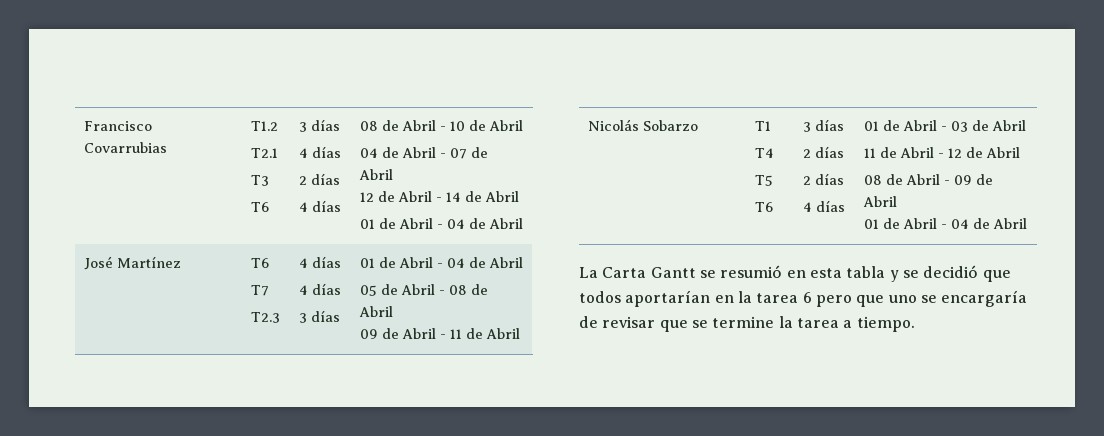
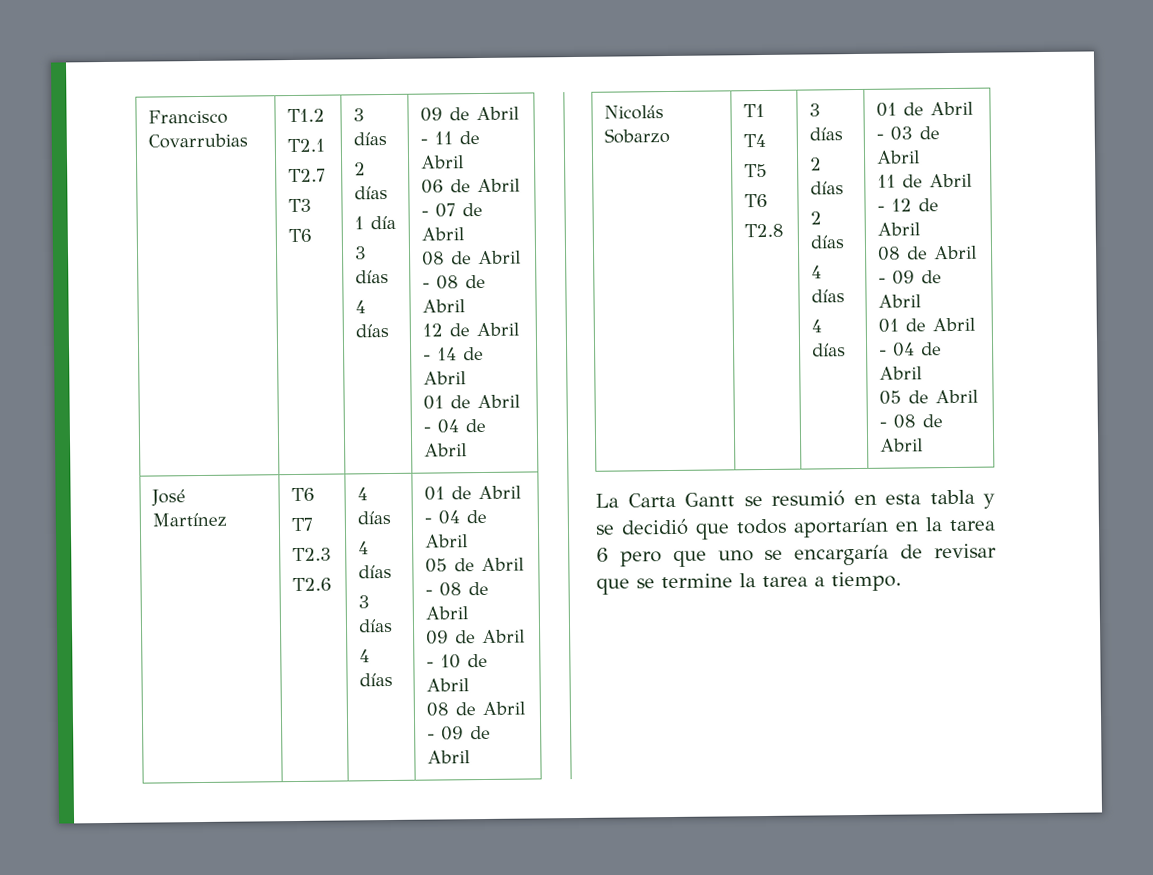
(278, 153) none -> [288,168,327,183] // T2.7
[298,146,341,158] [298,173,340,185] [298,200,341,212] [359,120,523,131] [359,147,467,159] 4 días // 2 días // 4 días | 08 de Abril - 10 de Abril // 04 de Abril - 07 -> [354,162,367,176] [354,185,389,200] [354,215,397,230] [354,246,368,260] [355,269,390,284] [355,300,367,314] [355,323,390,338] [420,106,521,122] [420,131,481,145] [420,155,466,169] [421,178,522,194] [421,202,484,218] [421,227,466,241] [422,250,523,266] [422,275,460,290] 2 días // 1 día // 3 días // 4 días | 09 de Abril - 11 de Abril // 06 de Abril - 07 de Abril // 08 de Abril - 08
(280, 317) none -> [292,577,333,592] // T2.6
(340, 316) none -> [359,649,371,663] [359,672,394,687] // 4 días
[449,329,462,339] 11 -> [440,653,489,669] [426,678,471,692] [426,701,527,717] [427,726,465,741] 10 de Abril // 08 de Abril - 09
(773, 207) none -> [744,223,785,238] // T2.8
(845, 206) none -> [811,319,823,333] [812,343,847,357] // 4 días
(1027, 223) none -> [879,389,980,405] [879,414,944,429] [880,438,925,452] // 05 de Abril - 08 de Abril

